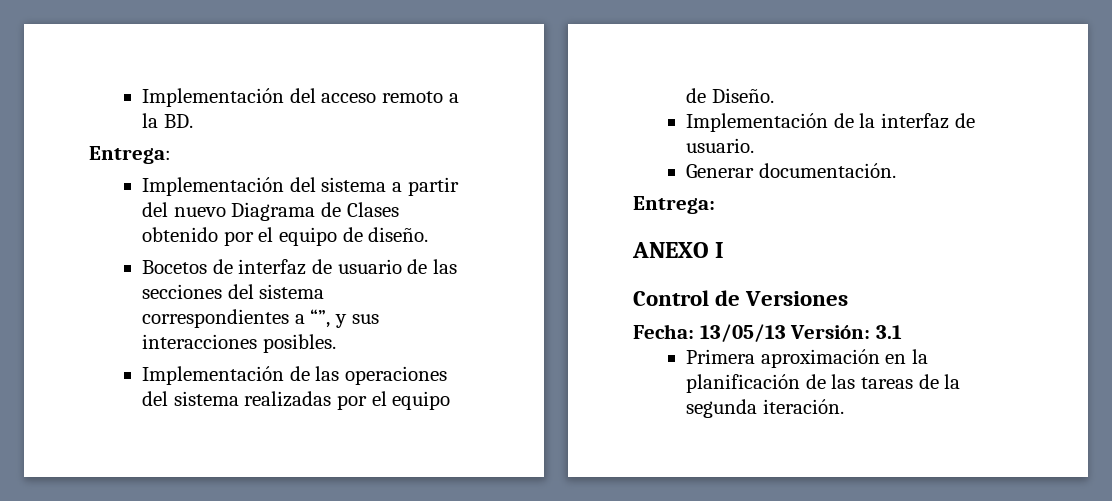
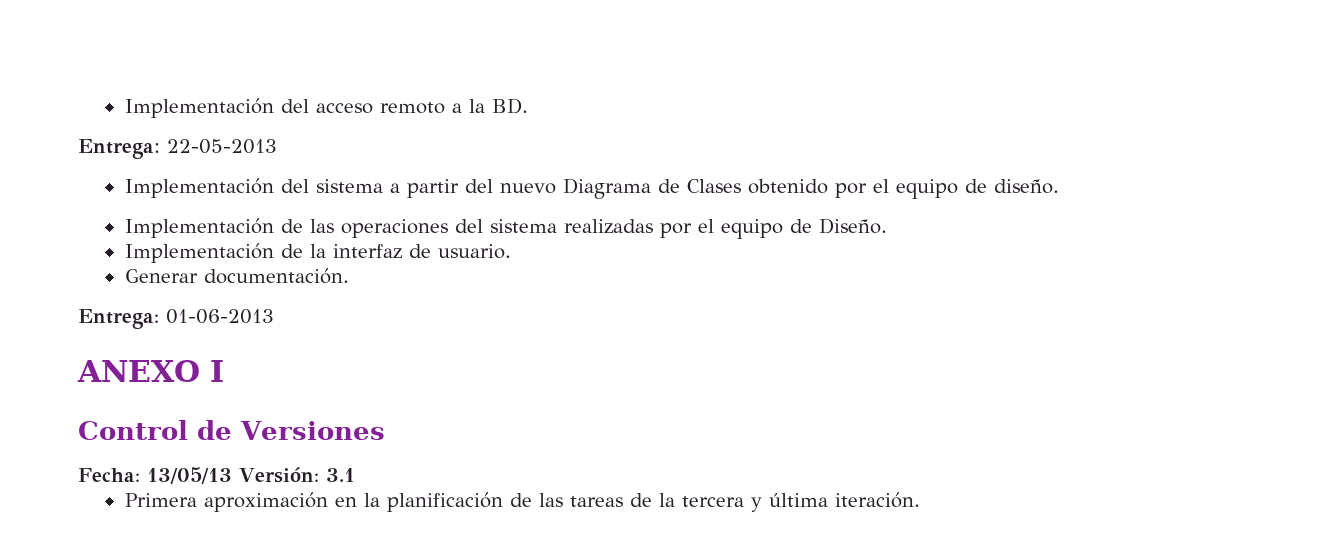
(171, 155) none -> [167,139,277,154] 22-05-2013
[142,259,457,275] [142,284,325,299] [142,309,379,328] [142,334,336,353] // Bocetos de interfaz de usuario de las secciones del sistema correspondientes a “”, y sus interacciones posibles. -> (1059, 186) none
(715, 205) none -> [166,309,274,324] 01-06-2013
[686,399,758,418] segunda -> [681,493,828,512] tercera y última

